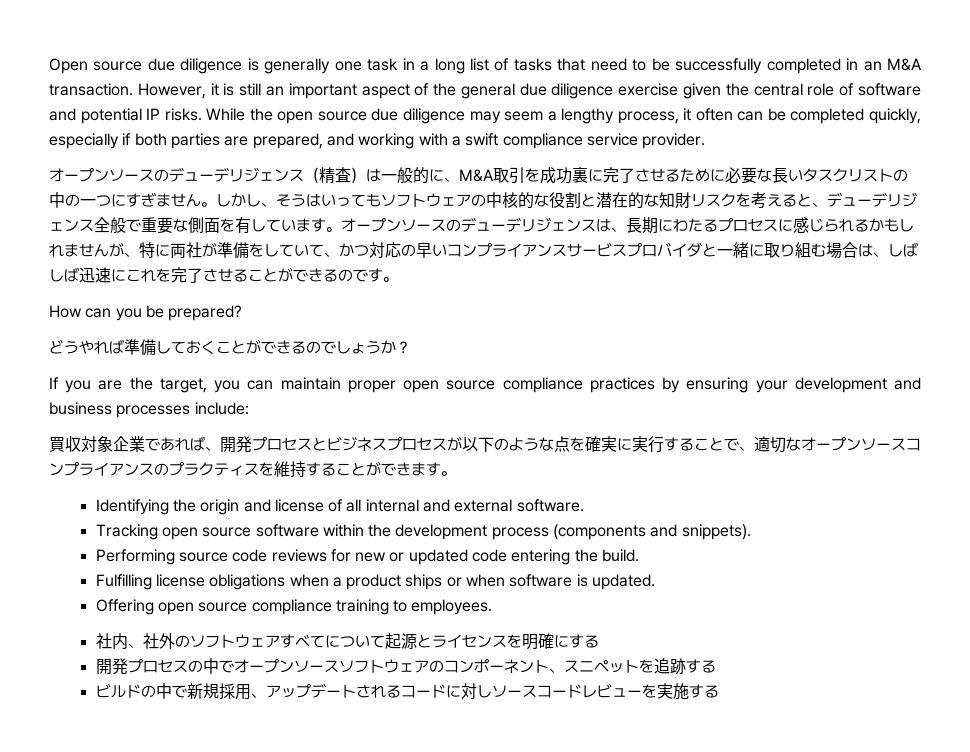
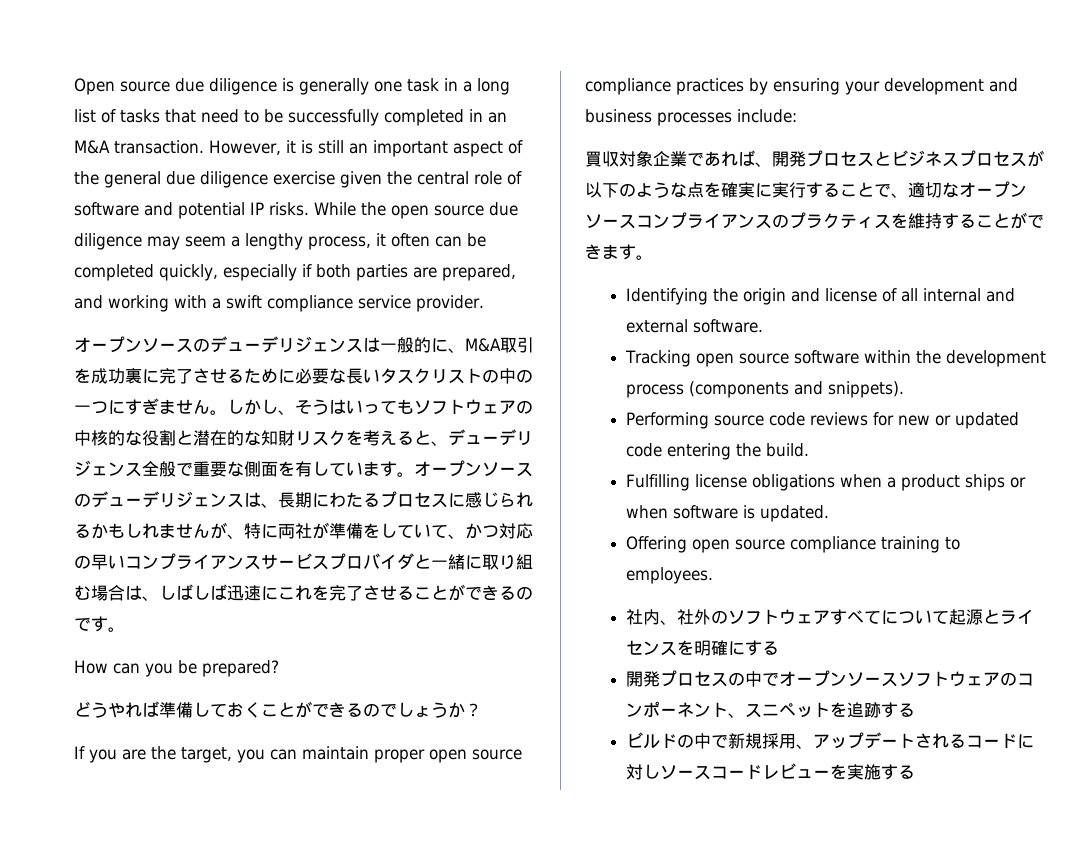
[304,167,366,183] （精査） -> (363, 345) none

